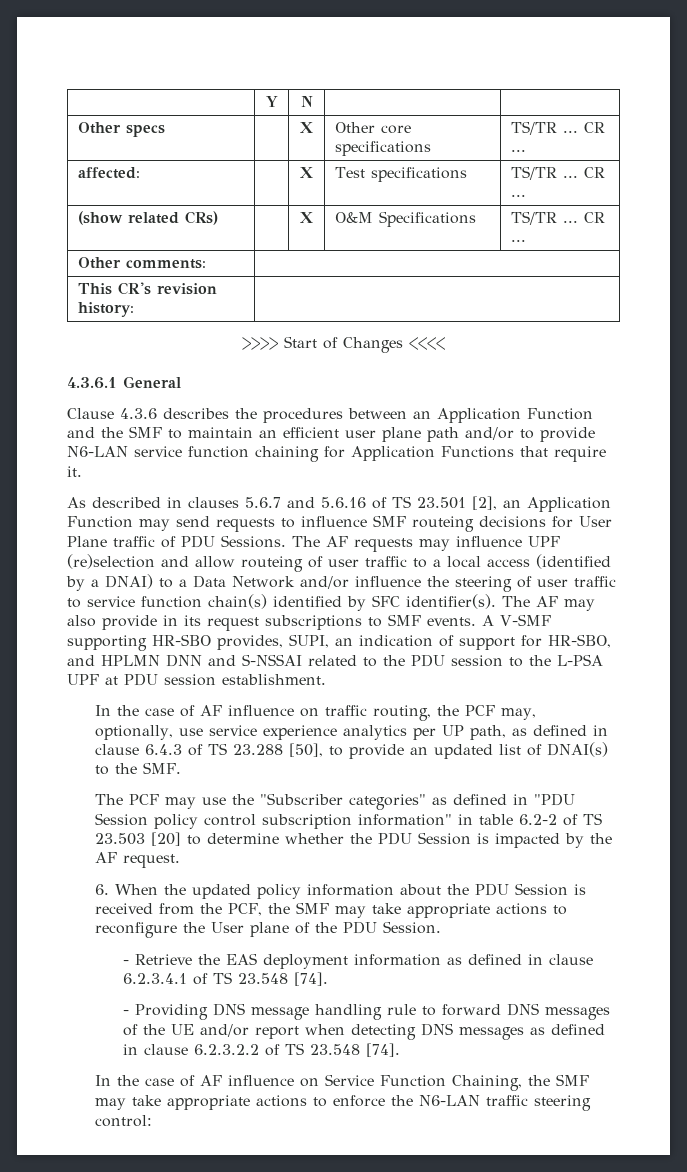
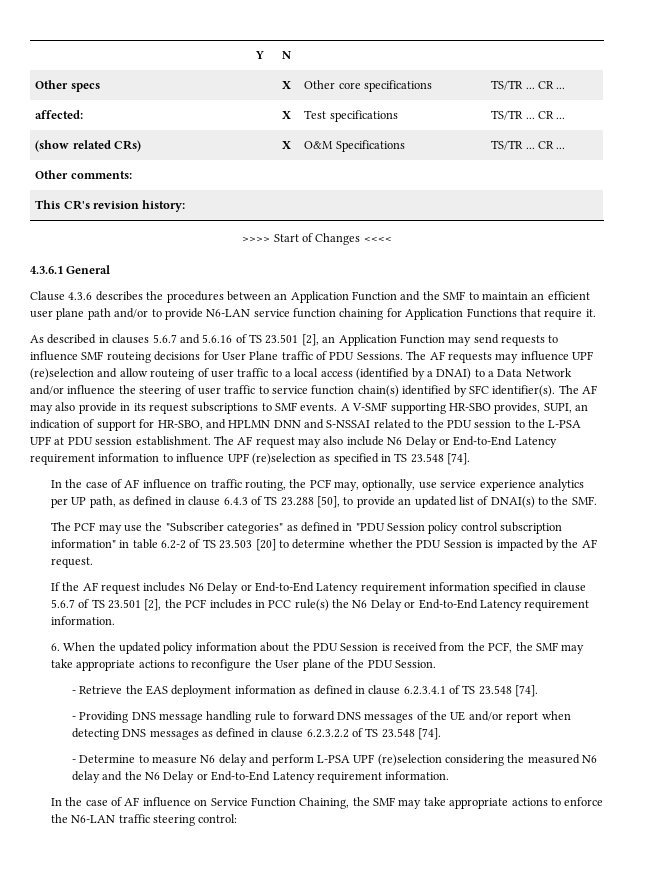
(326, 679) none -> [213,436,557,448] [30,453,471,465] The AF request may also include N6 Delay or End-to-End Latency requirement information to influence UPF (re)selection as specified in TS 23.548 [74].
(181, 861) none -> [50,582,587,594] [50,599,590,611] [50,616,115,625] // If the AF request includes N6 Delay or End-to-End Latency requirement information specified in clause 5.6.7 of TS 23.501 [2], the PCF includes in PCC rule(s) the N6 Delay or End-to-End Latency requirement information.
(401, 1050) none -> [71,754,598,766] [71,771,450,783] // - Determine to measure N6 delay and perform L-PSA UPF (re)selection considering the measured N6 delay and the N6 Delay or End-to-End Latency requirement information.

